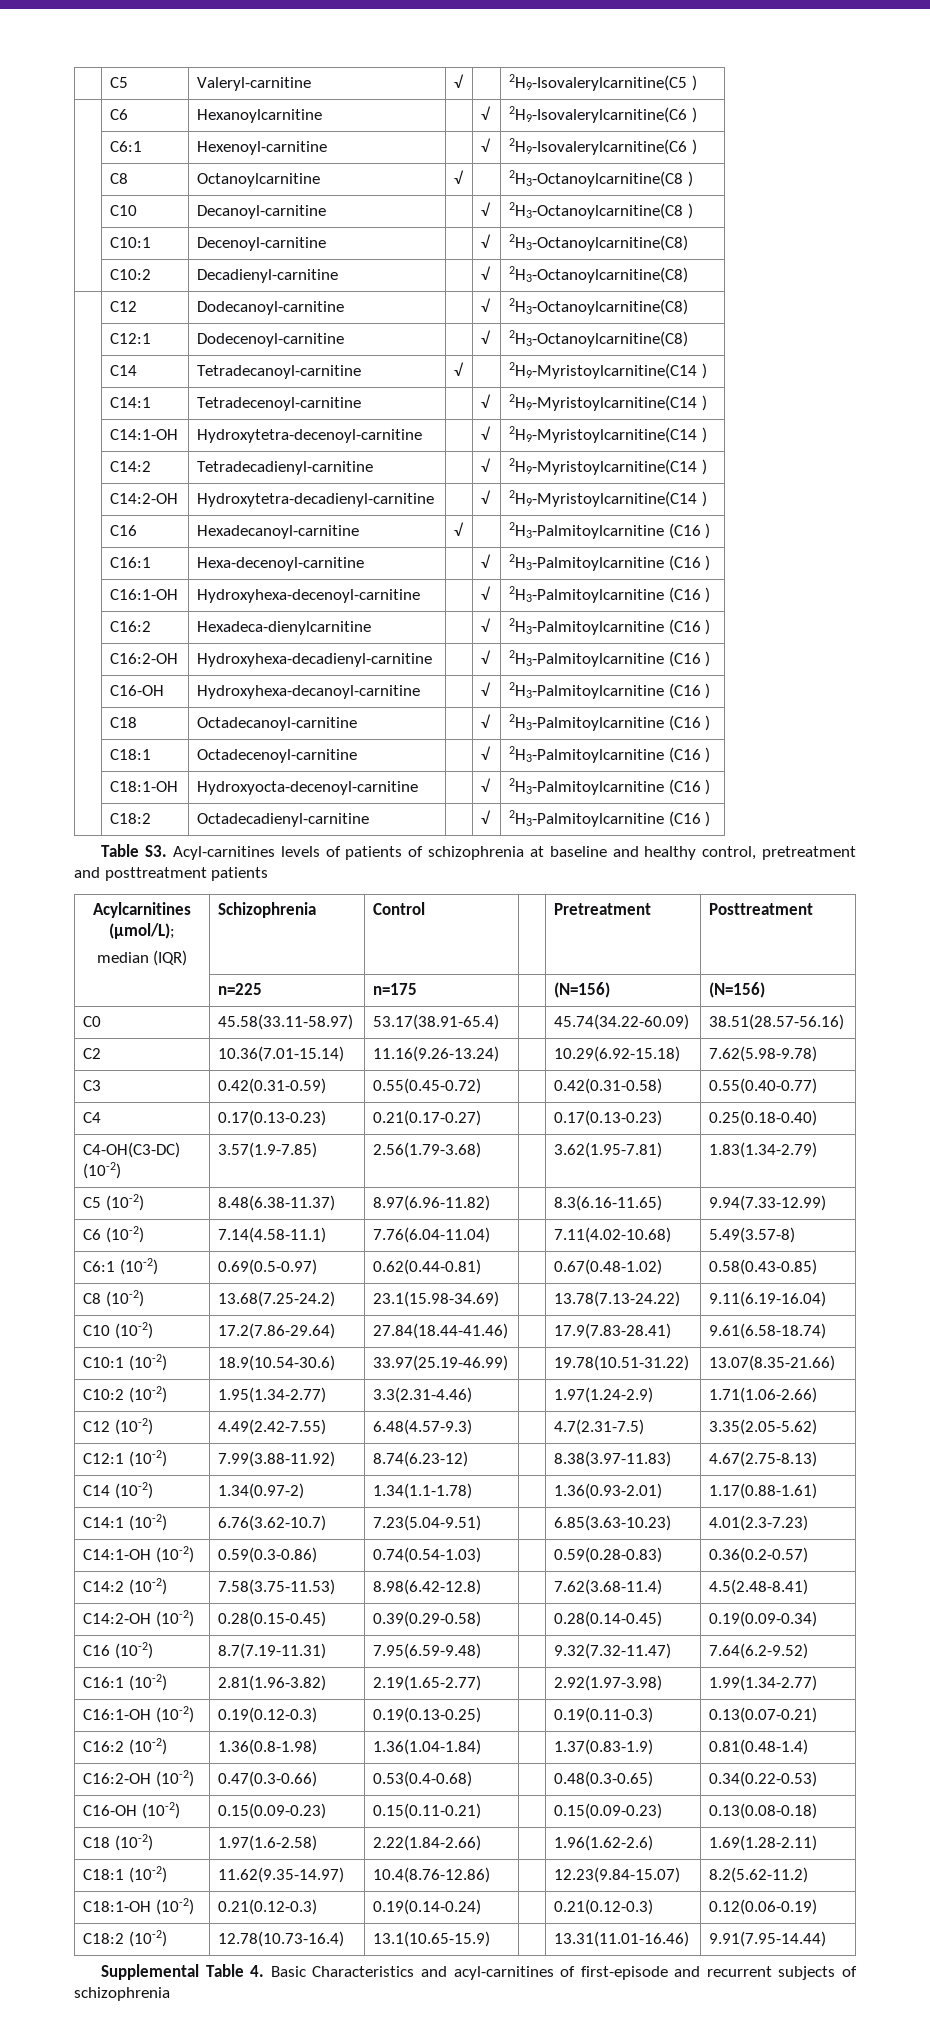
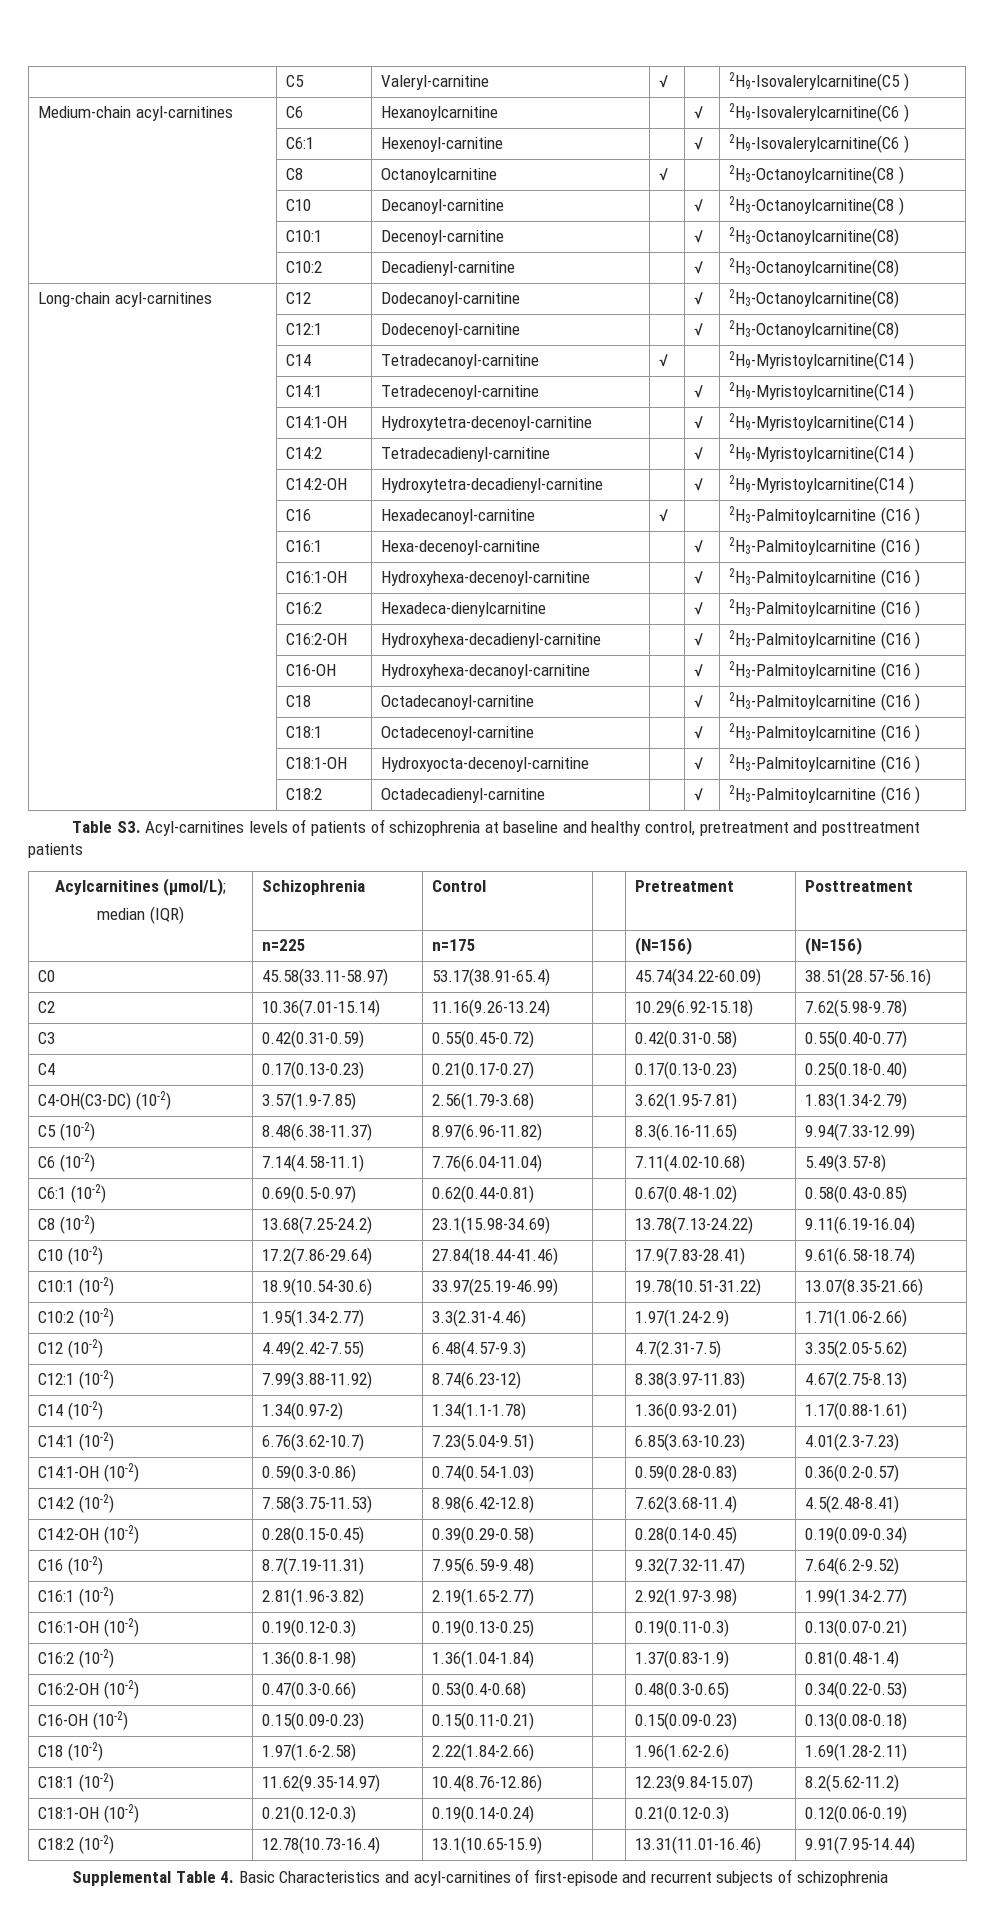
(697, 83) none -> [38,106,233,121] Medium-chain acyl-carnitines
(689, 274) none -> [38,292,212,307] Long-chain acyl-carnitines

